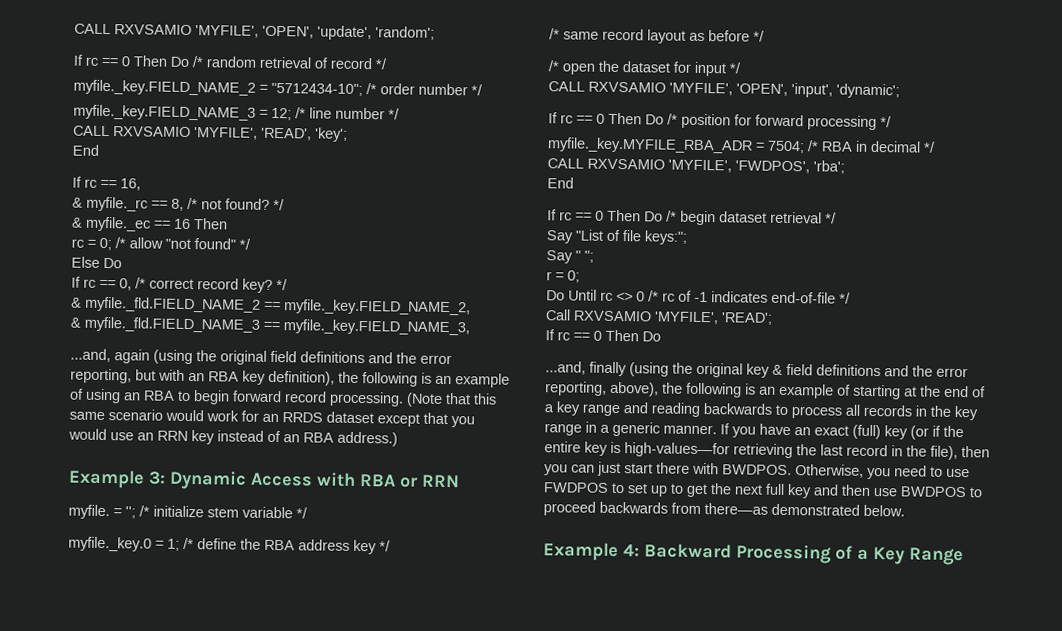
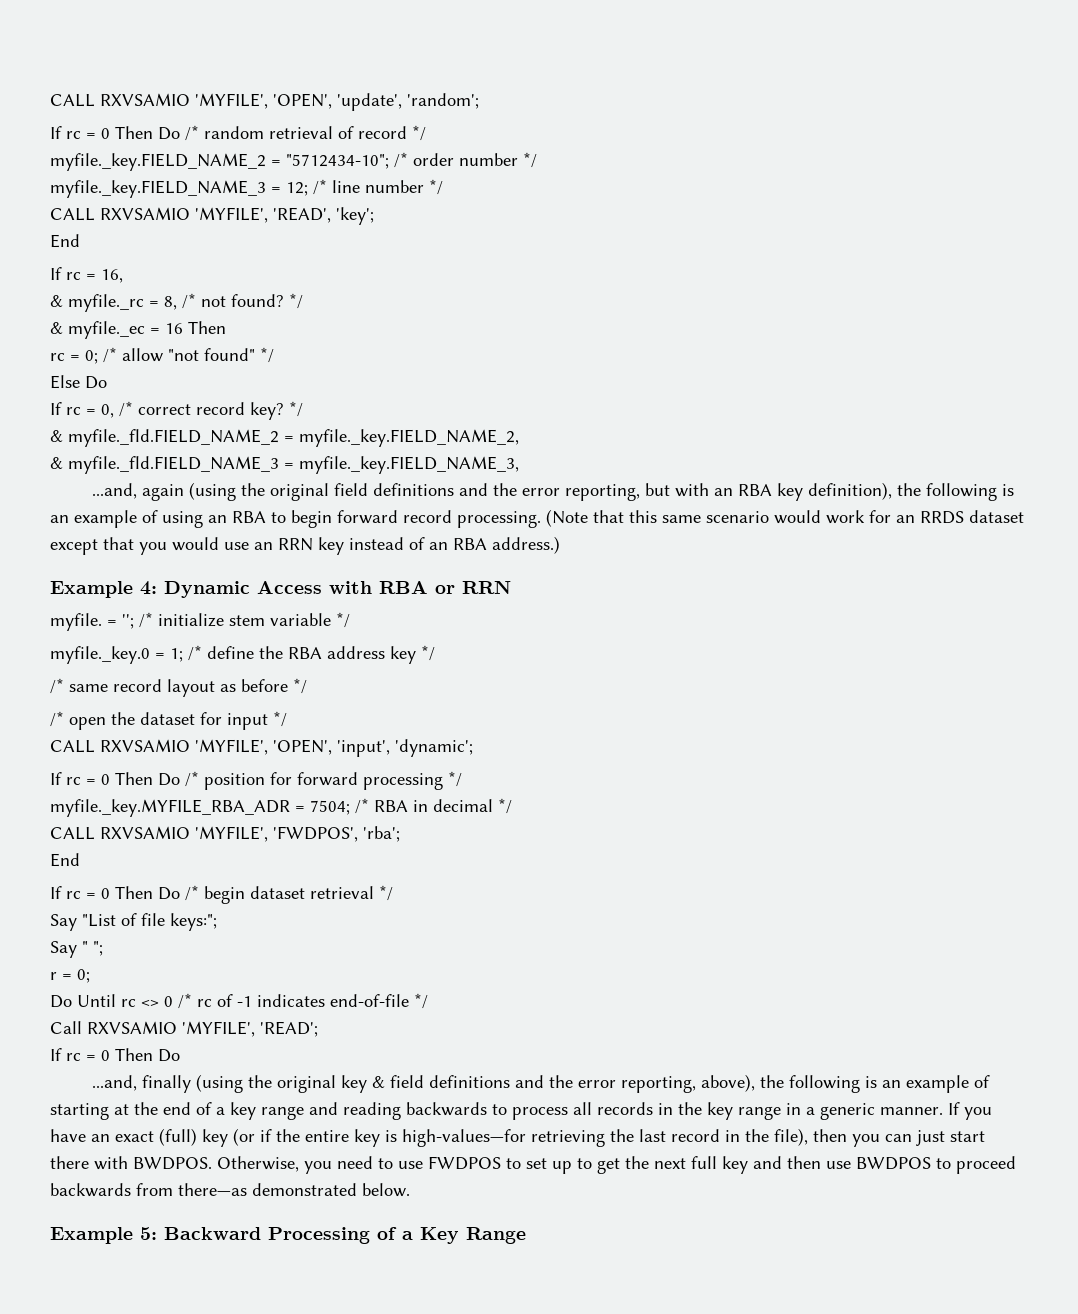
[101,57,118,67] == -> [86,133,96,139] =
[100,179,117,189] == -> [86,274,96,280] =
[151,200,168,209] == -> [149,301,159,307] =
[153,220,171,229] == -> [150,328,160,334] =
[99,279,116,289] == -> [86,409,96,415] =
[264,301,281,311] == -> [284,436,294,442] =
[263,321,280,331] == -> [284,463,294,469] =
[148,471,166,485] 3: -> [140,581,157,595] 4:
[576,115,593,124] == -> [86,779,96,785] =
[575,212,592,221] == -> [86,893,96,899] =
[573,332,590,341] == -> [86,1055,96,1061] =
[623,544,640,557] 4: -> [140,1227,157,1240] 5:

